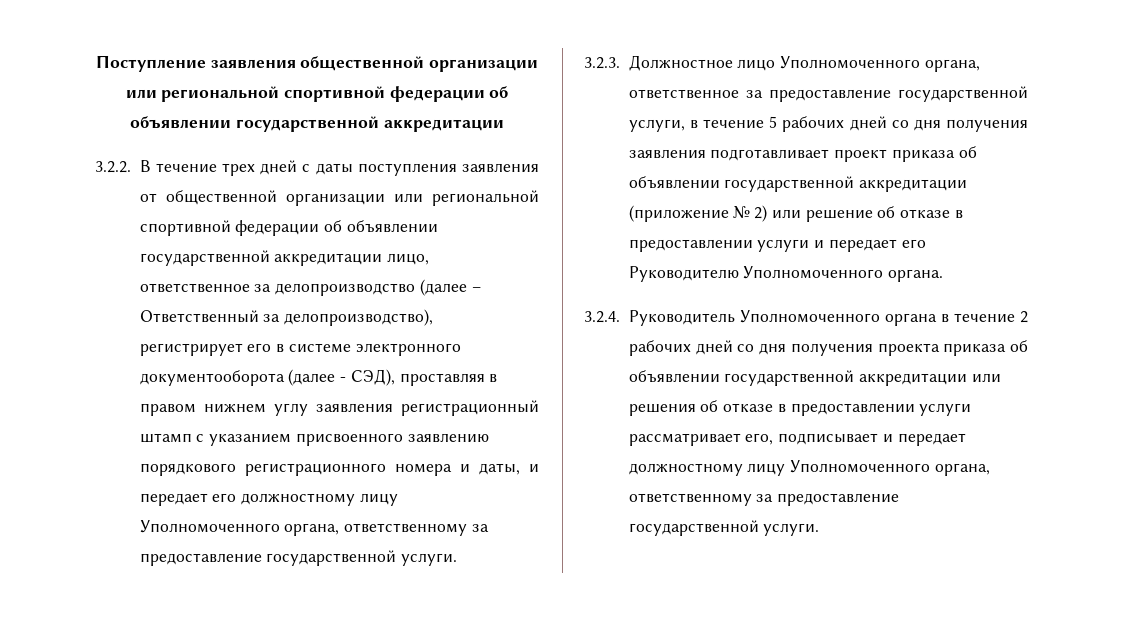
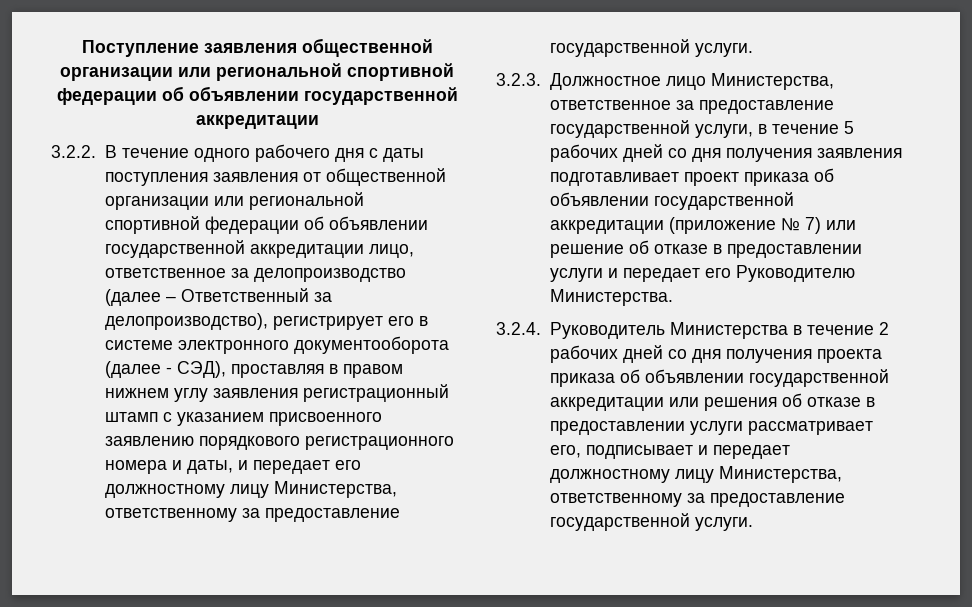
[222,160,298,176] трех дней -> [193,144,364,162] одного рабочего дня
[139,520,340,536] Уполномоченного органа, -> [273,481,397,498] Министерства,
[780,56,980,72] Уполномоченного органа, -> [710,73,834,90] Министерства,
[754,205,768,222] 2) -> [804,217,821,234] 7)
[743,266,944,282] Уполномоченного органа. -> [549,289,673,306] Министерства.
[739,310,937,326] Уполномоченного органа -> [669,322,788,339] Министерства
[790,460,990,476] Уполномоченного органа, -> [718,466,842,483] Министерства,

